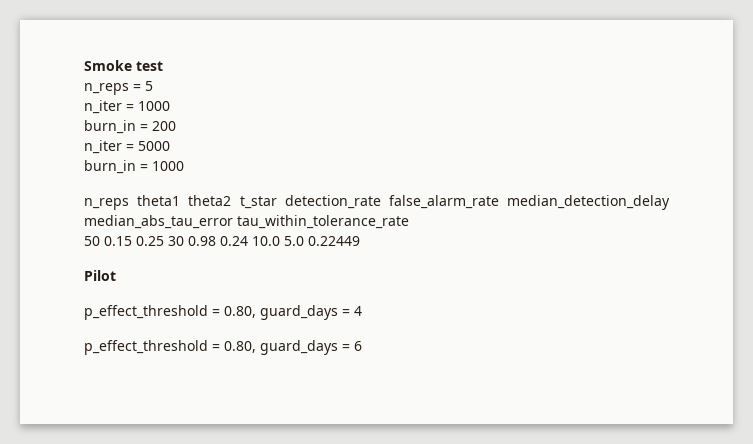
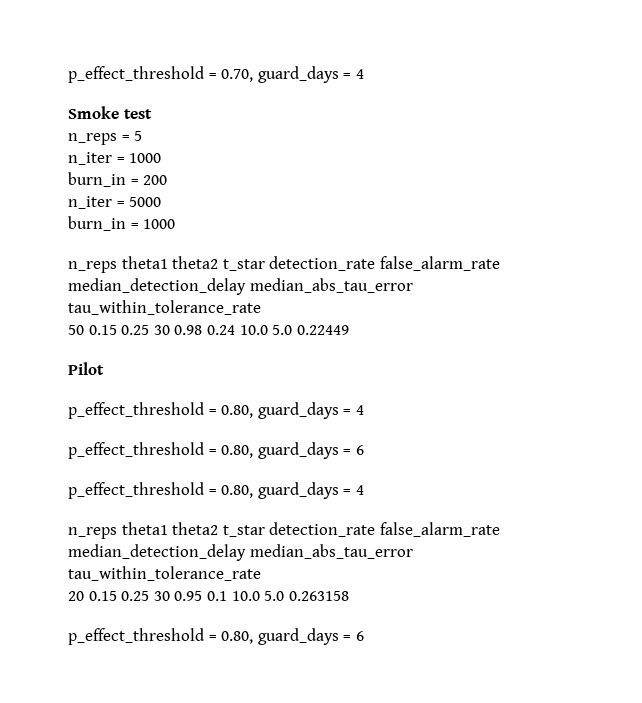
(84, 65) none -> [68,66,364,83] p_effect_threshold = 0.70, guard_days = 4 //
(362, 346) none -> [68,482,364,499] [68,522,500,539] [68,544,413,561] [68,566,261,581] [68,591,349,601] [68,628,364,645] // p_effect_threshold = 0.80, guard_days = 4 // n_reps theta1 theta2 t_star detection_rate false_alarm_rate median_detection_delay median_abs_tau_error tau_within_tolerance_rate // 20 0.15 0.25 30 0.95 0.1 10.0 5.0 0.263158 // p_effect_threshold = 0.80, guard_days = 6

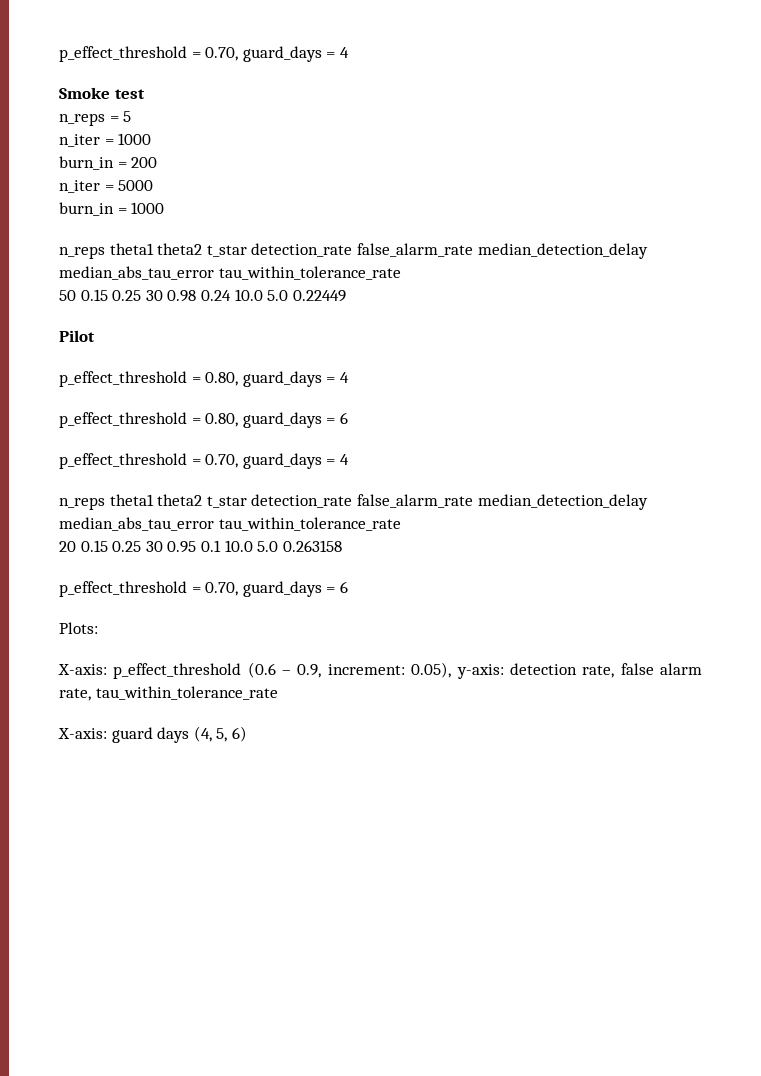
[221,485,254,498] 0.80, -> [205,454,239,468] 0.70,
[221,628,364,645] 0.80, guard_days = 6 -> [205,581,348,597] [59,622,98,634] [58,662,703,679] [59,686,278,701] [58,726,247,743] 0.70, guard_days = 6 // Plots: // X-axis: p_effect_threshold (0.6 – 0.9, increment: 0.05), y-axis: detection rate, false alarm rate, tau_within_tolerance_rate // X-axis: guard days (4, 5, 6)

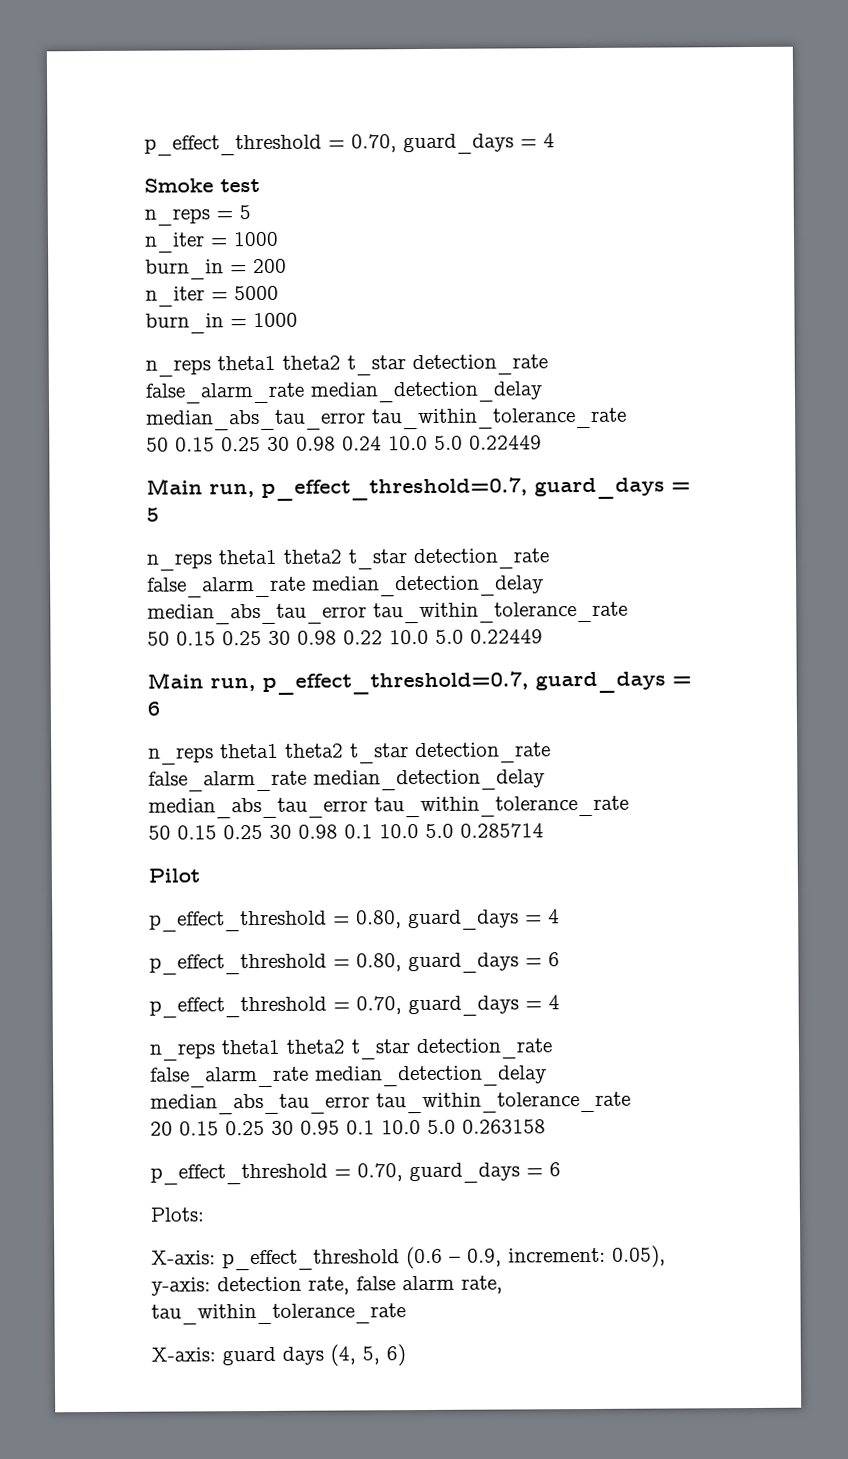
(346, 296) none -> [146,477,691,501] [146,507,159,522] [146,548,550,571] [147,575,544,598] [147,601,628,625] [147,629,543,646] [147,671,692,695] [147,701,160,716] [148,742,551,765] [148,769,545,792] [148,795,629,819] [148,823,544,840] // Main run, p_effect_threshold=0.7, guard_days = 5 // n_reps theta1 theta2 t_star detection_rate false_alarm_rate median_detection_delay median_abs_tau_error tau_within_tolerance_rate // 50 0.15 0.25 30 0.98 0.22 10.0 5.0 0.22449 // Main run, p_effect_threshold=0.7, guard_days = 6 // n_reps theta1 theta2 t_star detection_rate false_alarm_rate median_detection_delay median_abs_tau_error tau_within_tolerance_rate // 50 0.15 0.25 30 0.98 0.1 10.0 5.0 0.285714

